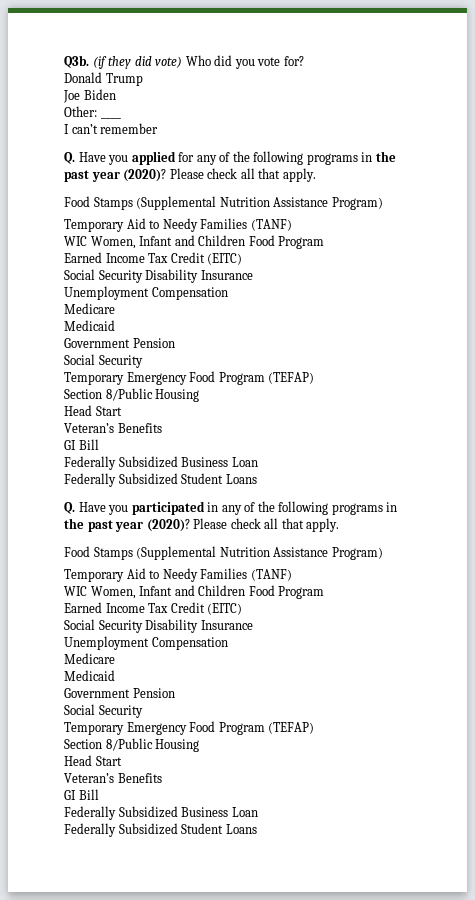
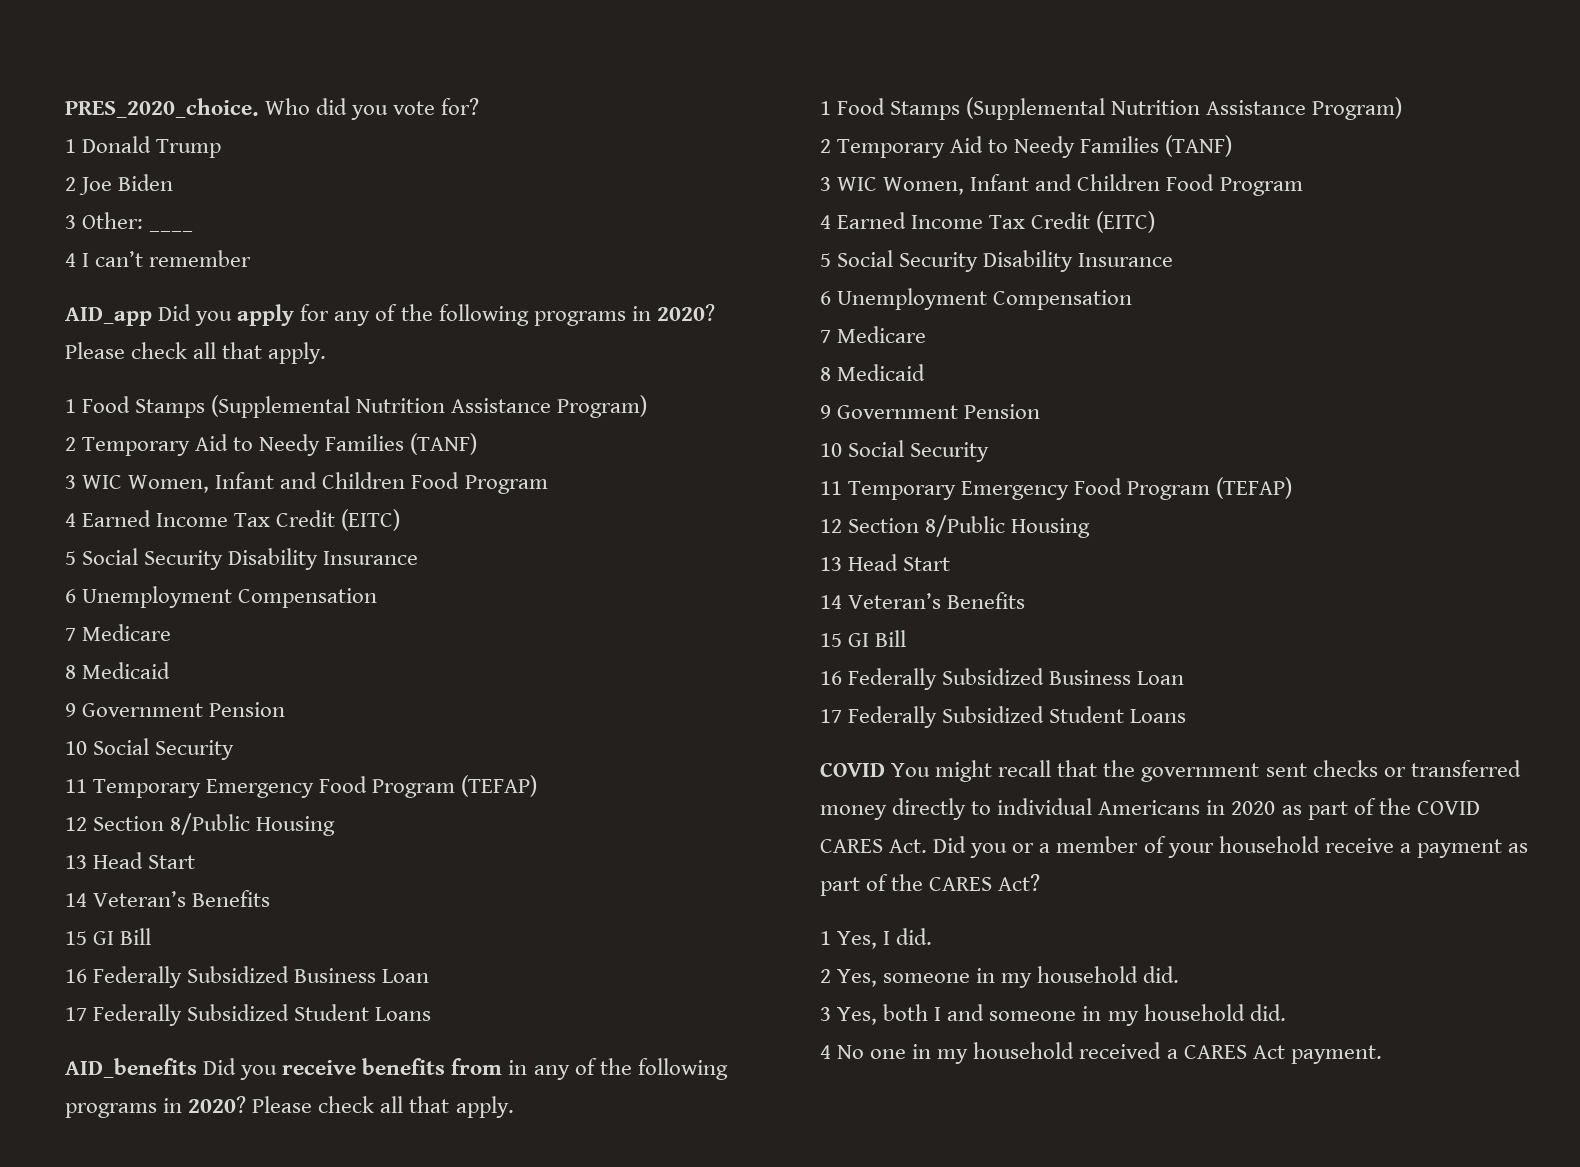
[64,55,183,69] Q3b. (if they did vote) -> [65,98,259,118] PRES_2020_choice.
(304, 61) none -> [65,139,76,153] 1
(143, 79) none -> [65,177,76,191] 2
(116, 94) none -> [65,215,76,229] 3
(121, 118) none -> [65,253,76,267] 4
[64,151,176,165] Q. Have you applied -> [65,304,295,326] AID_app Did you apply
[375,151,396,162] [64,168,316,182] [64,196,383,210] [64,218,292,232] [64,235,325,249] [64,252,243,265] [64,269,253,283] [64,286,228,300] [64,303,115,314] [64,320,115,331] [64,338,175,348] [64,354,143,368] [64,371,315,385] [64,388,200,402] [64,405,122,416] [64,423,162,433] [64,439,99,450] [64,456,258,470] [64,473,257,487] [64,501,205,515] the past year (2020)? Please check all that apply. // Food Stamps (Supplemental Nutrition Assistance Program) // Temporary Aid to Needy Families (TANF) // WIC Women, Infant and Children Food Program // Earned Income Tax Credit (EITC) // Social Security Disability Insurance // Unemployment Compensation // Medicare // Medicaid // Government Pension // Social Security // Temporary Emergency Food Program (TEFAP) // Section 8/Public Housing // Head Start // Veteran’s Benefits // GI Bill // Federally Subsidized Business Loan // Federally Subsidized Student Loans // Q. Have you participated -> [656,304,715,321] [65,342,327,364] [65,395,648,418] [65,433,478,456] [65,472,548,494] [65,509,401,531] [65,548,419,570] [65,586,378,608] [65,624,172,641] [65,662,171,679] [65,702,286,717] [65,738,235,760] [65,775,538,798] [65,813,336,836] [65,852,196,869] [65,890,271,907] [65,928,152,945] [65,966,430,988] [65,1004,432,1026] [65,1058,503,1080] 2020? Please check all that apply. // 1 Food Stamps (Supplemental Nutrition Assistance Program) // 2 Temporary Aid to Needy Families (TANF) // 3 WIC Women, Infant and Children Food Program // 4 Earned Income Tax Credit (EITC) // 5 Social Security Disability Insurance // 6 Unemployment Compensation // 7 Medicare // 8 Medicaid // 9 Government Pension // 10 Social Security // 11 Temporary Emergency Food Program (TEFAP) // 12 Section 8/Public Housing // 13 Head Start // 14 Veteran’s Benefits // 15 GI Bill // 16 Federally Subsidized Business Loan // 17 Federally Subsidized Student Loans // AID_benefits Did you receive benefits from
[64,518,340,532] [64,546,383,560] [64,568,292,582] [64,585,325,599] [64,602,243,615] [64,619,253,633] [64,636,228,650] [64,653,115,664] [64,670,115,681] [64,688,175,698] [64,704,143,718] [64,721,315,735] [64,738,200,752] [64,755,122,766] [64,773,162,783] [64,789,99,800] [64,806,258,820] [64,823,257,837] the past year (2020)? Please check all that apply. // Food Stamps (Supplemental Nutrition Assistance Program) // Temporary Aid to Needy Families (TANF) // WIC Women, Infant and Children Food Program // Earned Income Tax Credit (EITC) // Social Security Disability Insurance // Unemployment Compensation // Medicare // Medicaid // Government Pension // Social Security // Temporary Emergency Food Program (TEFAP) // Section 8/Public Housing // Head Start // Veteran’s Benefits // GI Bill // Federally Subsidized Business Loan // Federally Subsidized Student Loans -> [188,1096,514,1118] [820,97,1403,120] [820,135,1233,158] [820,174,1303,196] [820,211,1156,233] [820,250,1174,272] [820,288,1133,310] [820,326,927,343] [820,364,926,381] [820,404,1041,419] [820,440,990,462] [820,477,1293,500] [820,515,1091,538] [820,554,951,571] [820,592,1026,609] [820,630,907,647] [820,668,1185,690] [820,706,1187,728] [820,760,1521,782] [820,798,1480,820] [820,836,1528,858] [820,874,1041,896] [820,928,933,949] [820,966,1180,988] [820,1004,1286,1026] [820,1042,1382,1064] 2020? Please check all that apply. // 1 Food Stamps (Supplemental Nutrition Assistance Program) // 2 Temporary Aid to Needy Families (TANF) // 3 WIC Women, Infant and Children Food Program // 4 Earned Income Tax Credit (EITC) // 5 Social Security Disability Insurance // 6 Unemployment Compensation // 7 Medicare // 8 Medicaid // 9 Government Pension // 10 Social Security // 11 Temporary Emergency Food Program (TEFAP) // 12 Section 8/Public Housing // 13 Head Start // 14 Veteran’s Benefits // 15 GI Bill // 16 Federally Subsidized Business Loan // 17 Federally Subsidized Student Loans // COVID You might recall that the government sent checks or transferred money directly to individual Americans in 2020 as part of the COVID CARES Act. Did you or a member of your household receive a payment as part of the CARES Act? // 1 Yes, I did. // 2 Yes, someone in my household did. // 3 Yes, both I and someone in my household did. // 4 No one in my household received a CARES Act payment.

